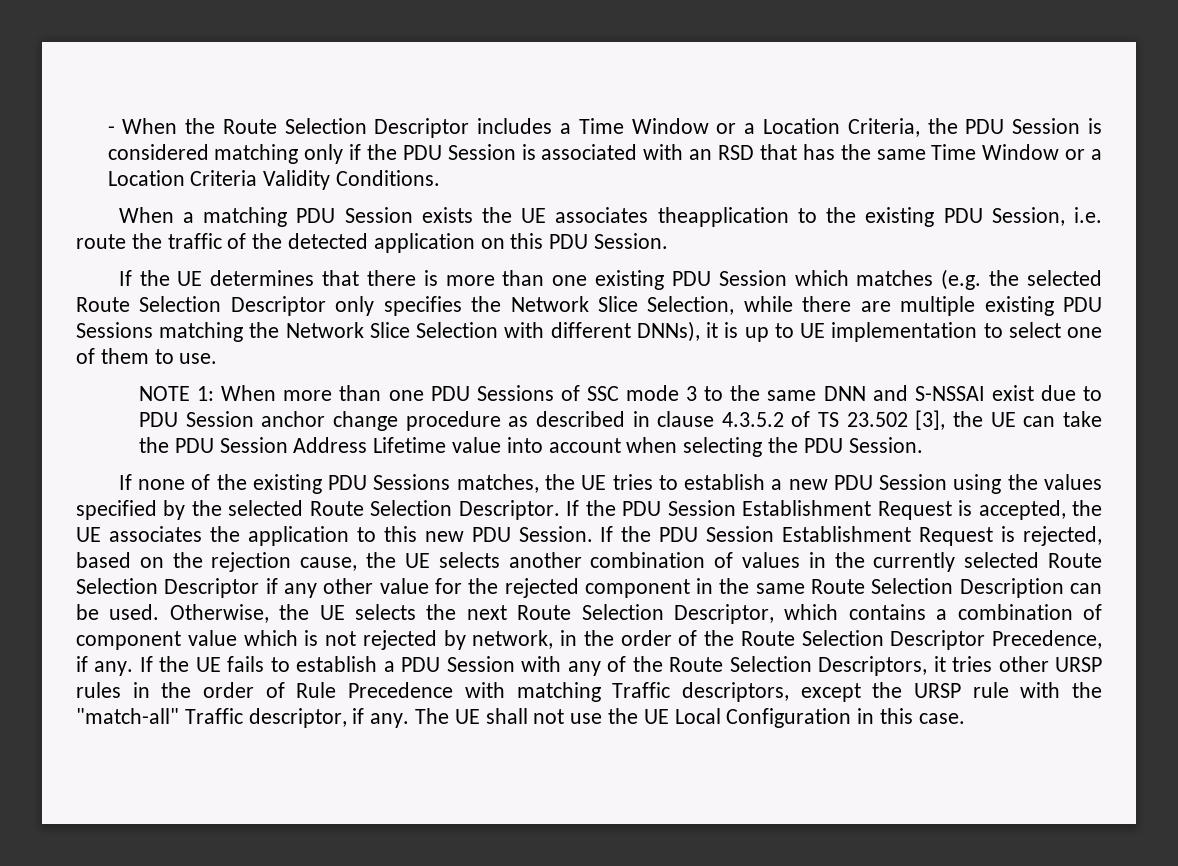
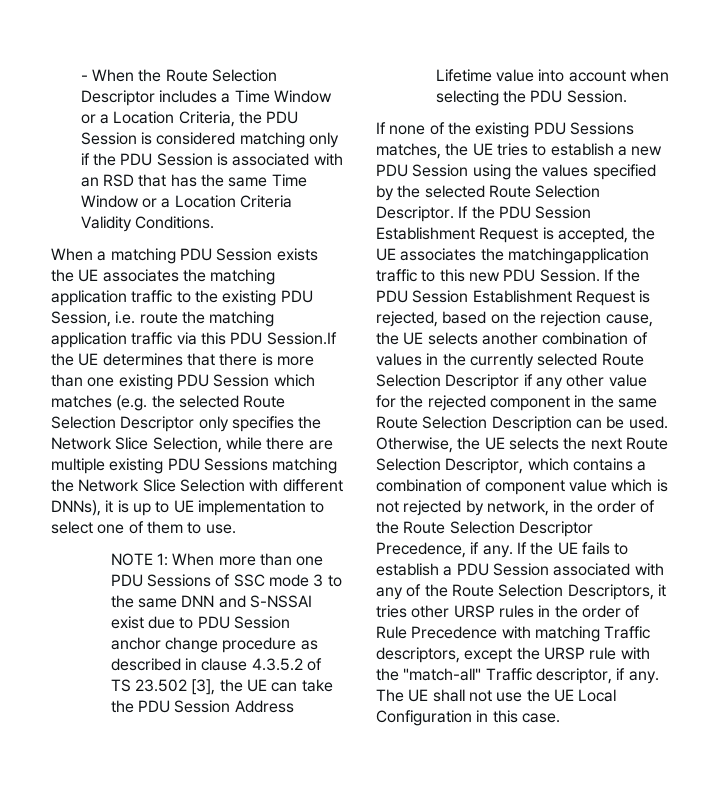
[657,207,789,227] theapplication -> [182,269,276,285] [51,290,173,306] the matching application traffic
[167,233,669,253] [118,270,132,286] traffic of the detected application on this PDU Session. // If -> [209,311,275,327] [51,332,337,348] matching application traffic via this PDU Session.If
[247,526,349,546] application -> [507,248,649,264] [376,269,417,282] matchingapplication traffic
(515, 664) none -> [553,563,631,576] associated

